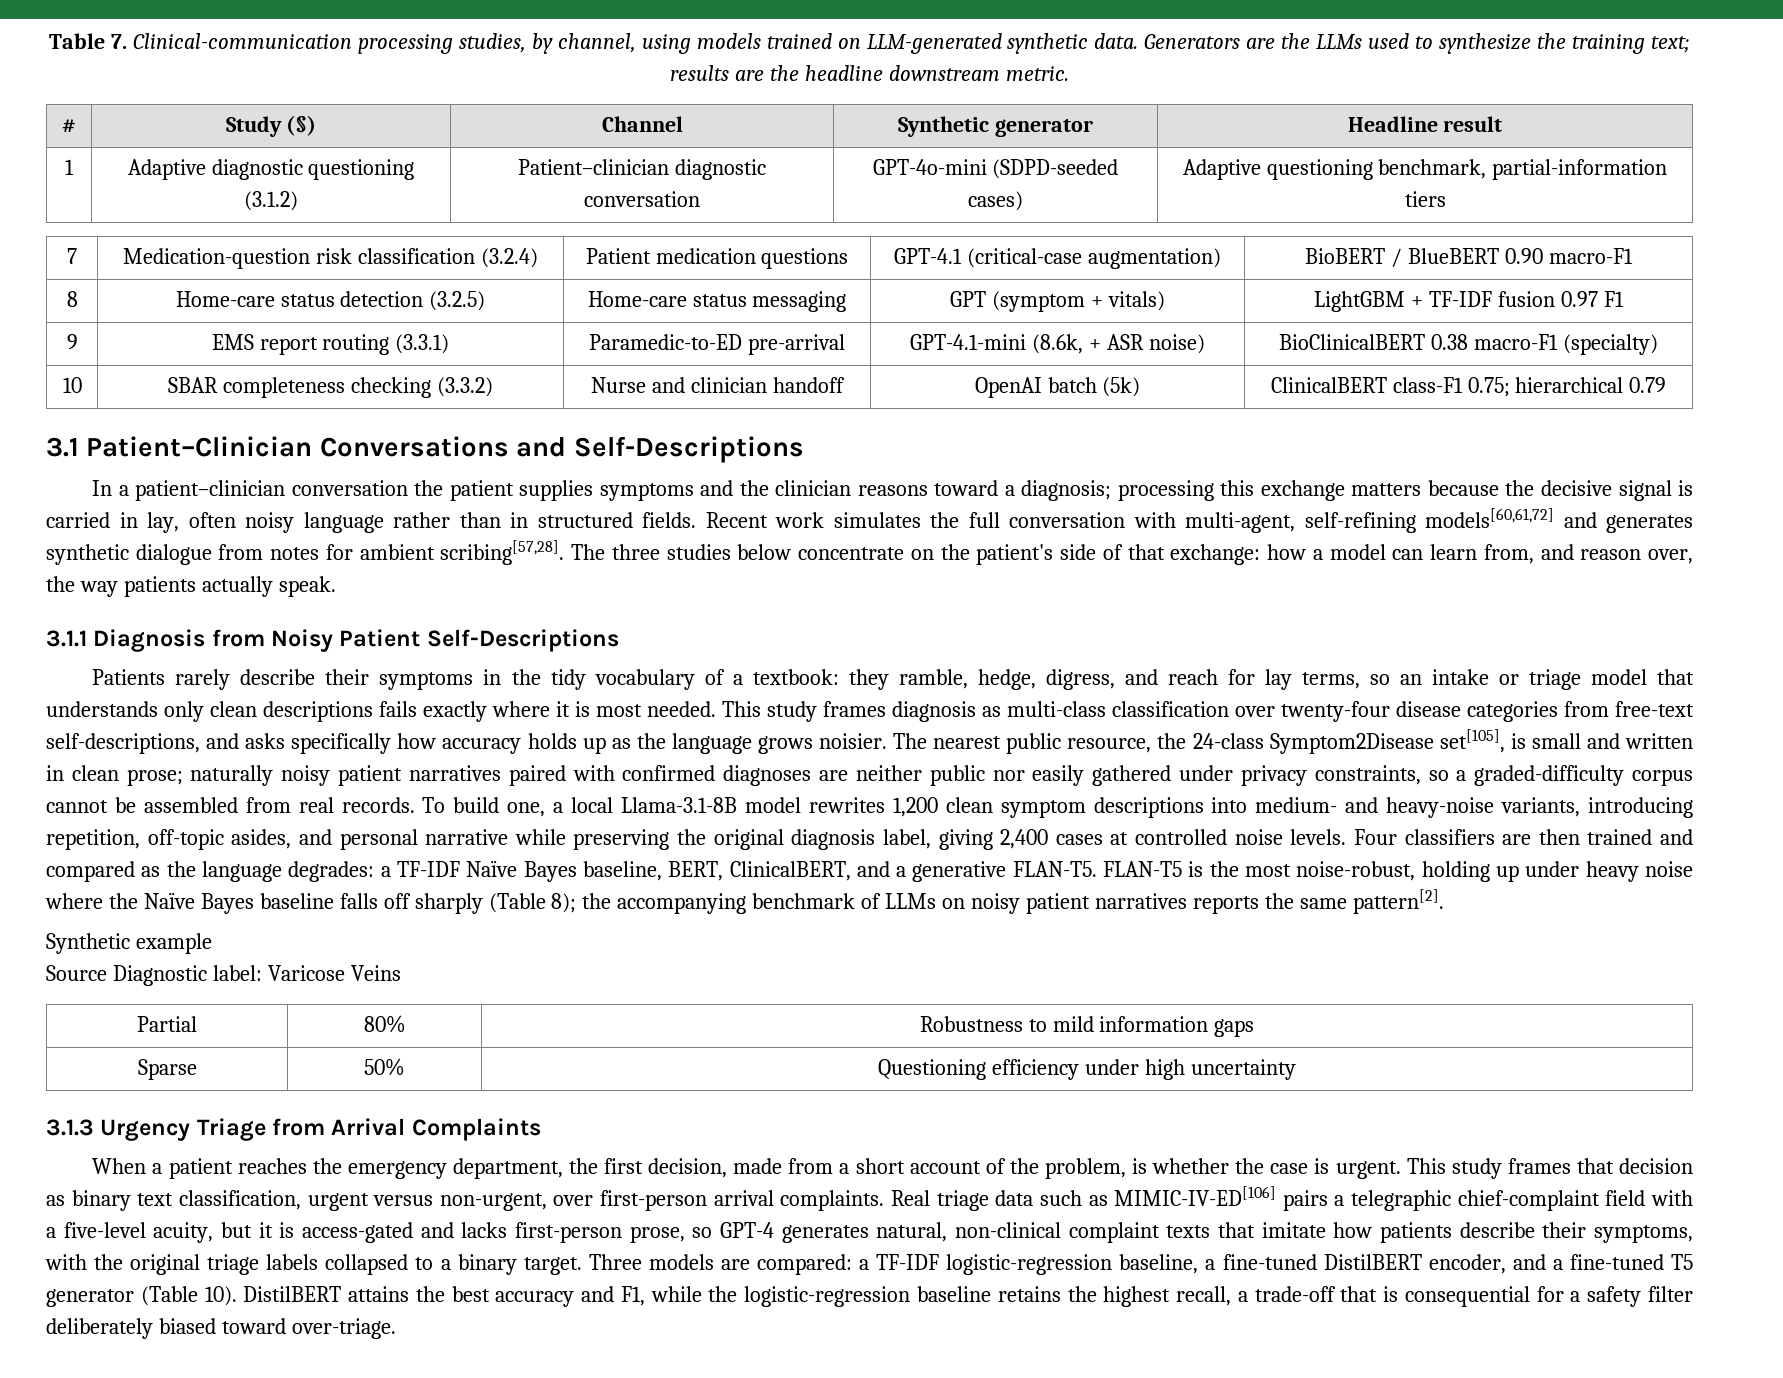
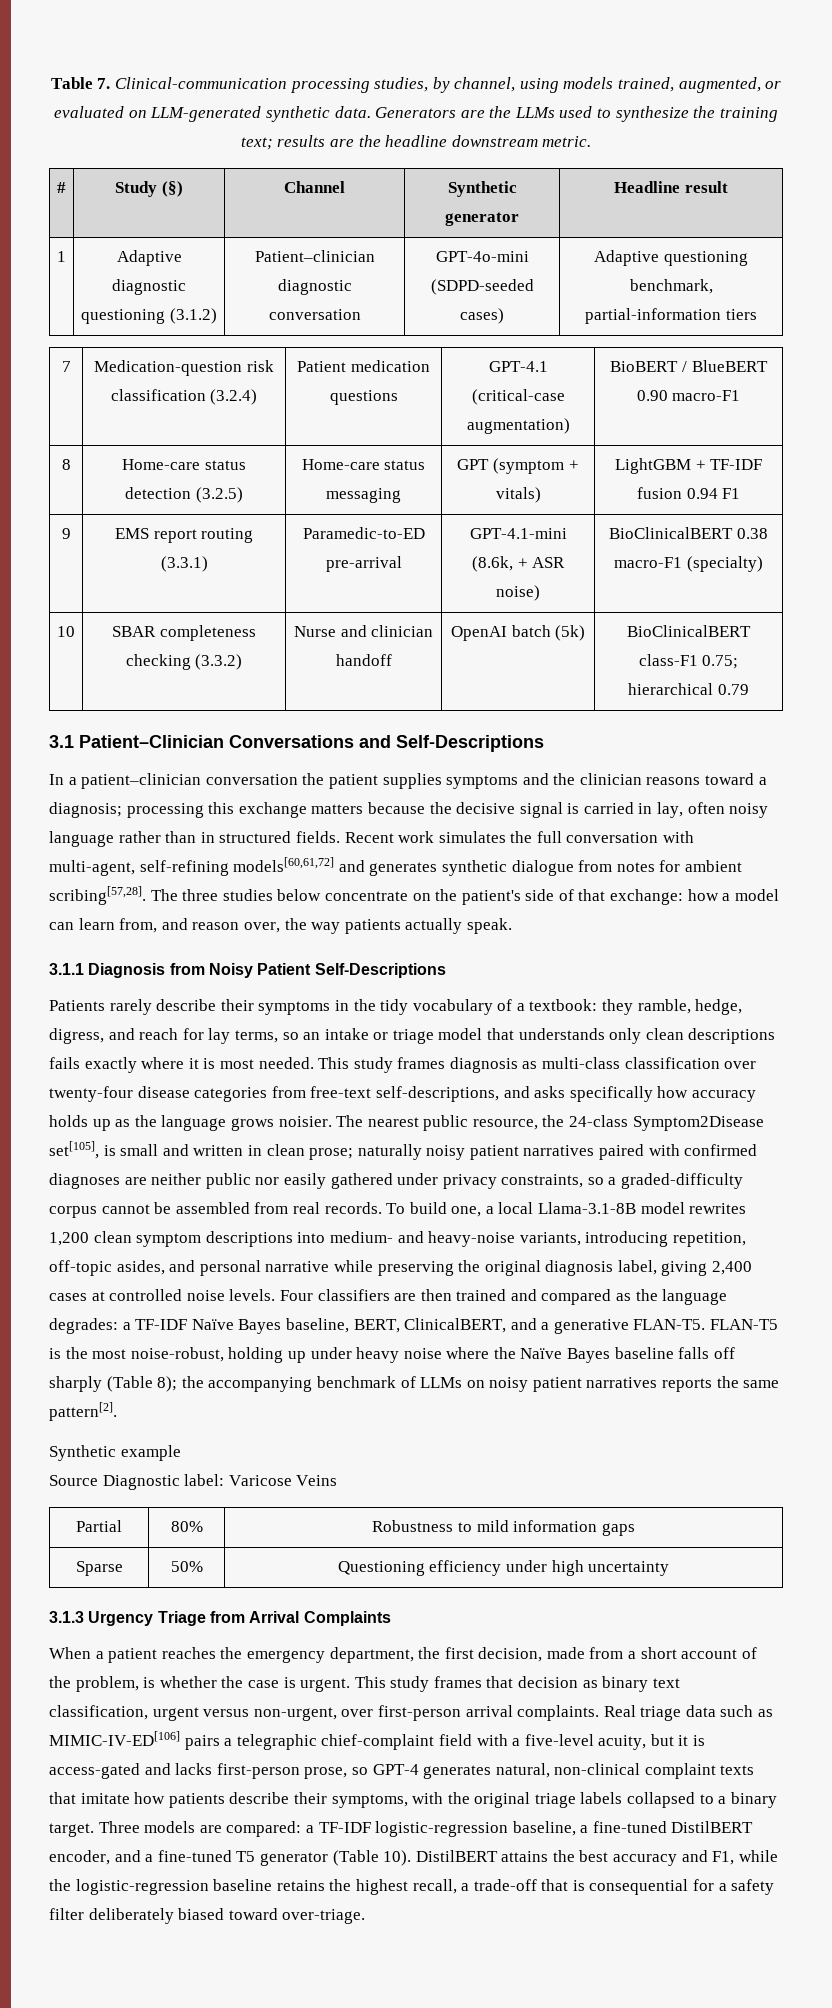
[766,33,832,49] trained -> [618,77,782,93] [54,106,125,118] trained, augmented, or evaluated
[1560,291,1598,307] 0.97 -> [686,488,718,499] 0.94
[1270,377,1387,393] ClinicalBERT -> [627,625,751,637] BioClinicalBERT

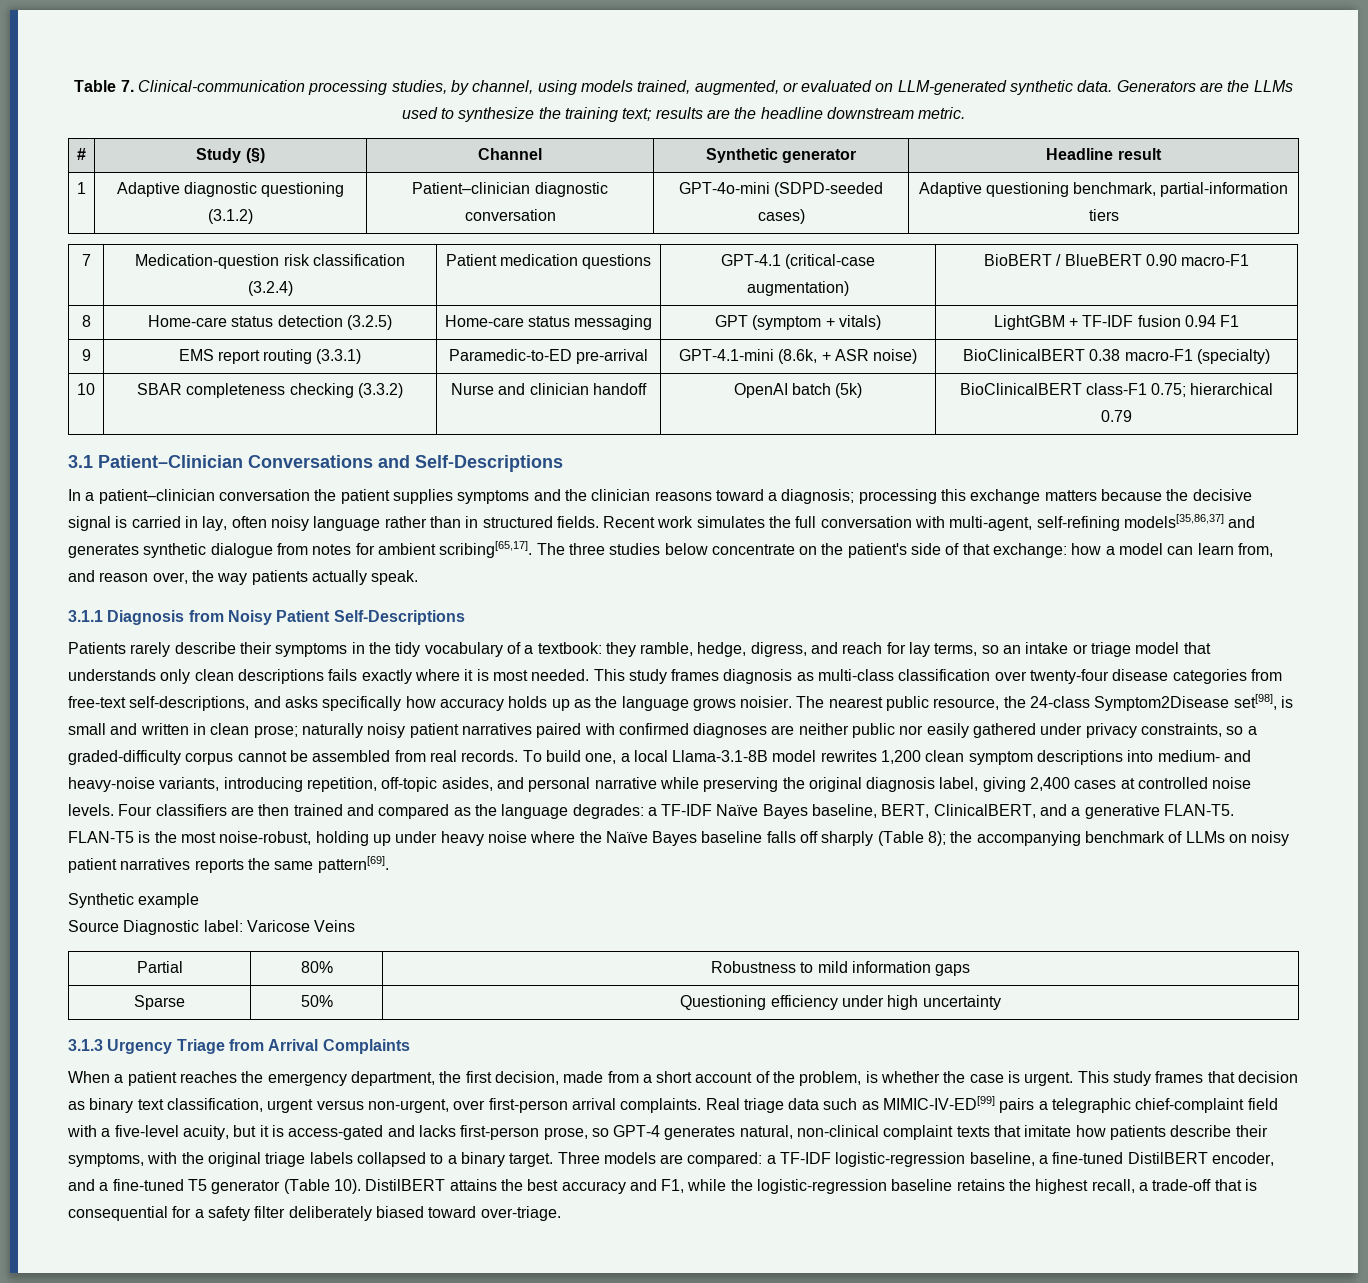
[233,857,335,872] models[60,61,72] -> [1124,514,1225,528] models[35,86,37]
[49,886,146,905] scribing[57,28]. -> [439,541,533,558] scribing[65,17].
[49,1141,99,1159] set[105], -> [1233,694,1277,710] set[98],
[49,1402,117,1421] pattern[2]. -> [317,856,389,873] pattern[69].
[49,1731,180,1746] MIMIC-IV-ED[106] -> [883,1096,996,1110] MIMIC-IV-ED[99]

